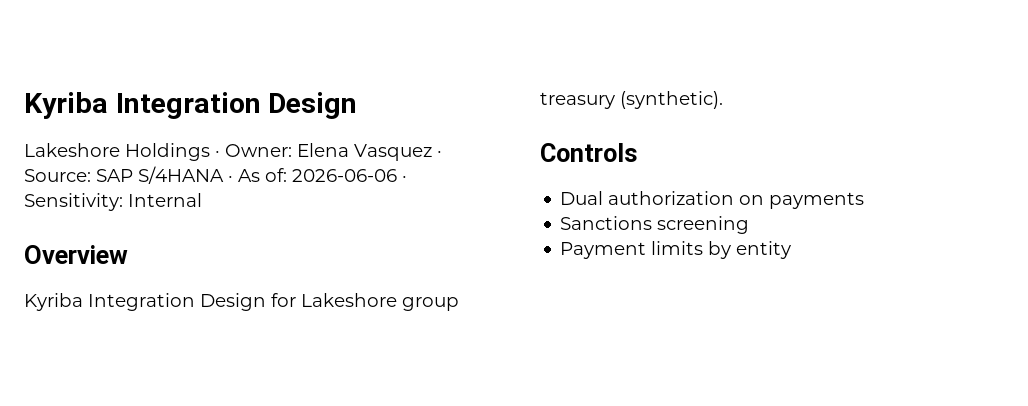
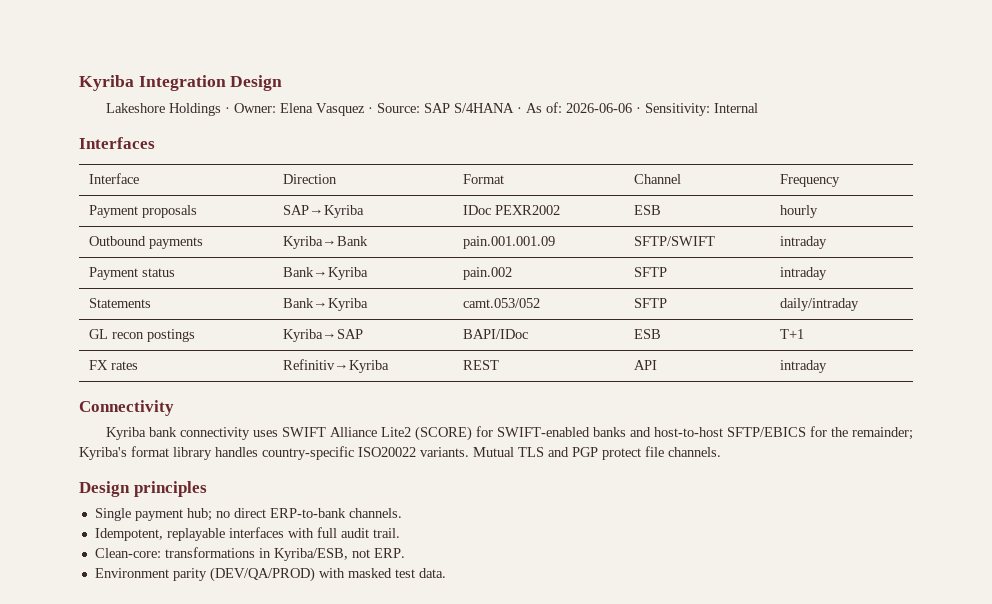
[24,245,128,264] [24,293,459,311] [540,91,723,109] [540,143,638,162] [560,191,865,209] [560,216,750,234] [560,241,792,259] Overview // Kyriba Integration Design for Lakeshore group treasury (synthetic). // Controls // Dual authorization on payments // Sanctions screening // Payment limits by entity -> [79,137,155,149] [89,173,140,184] [283,174,338,184] [463,174,505,184] [634,174,682,184] [780,174,841,187] [89,205,198,218] [283,205,365,218] [463,205,561,215] [634,205,662,215] [780,205,819,218] [89,236,204,249] [283,236,369,249] [463,236,556,249] [634,236,716,246] [780,236,828,249] [89,267,176,280] [283,267,369,280] [463,267,513,280] [634,267,668,277] [780,267,828,280] [89,298,152,308] [283,298,369,311] [463,298,541,308] [634,298,668,308] [780,298,860,311] [89,329,196,342] [283,329,364,342] [463,329,529,339] [634,329,662,339] [780,329,805,339] [89,360,139,370] [283,359,390,373] [463,360,500,370] [634,360,658,370] [780,360,828,373] [79,400,174,416] [105,426,913,441] [79,446,721,460] [79,481,207,497] [94,508,402,521] [94,527,400,541] [94,547,405,561] [94,567,446,582] Interfaces // Interface | Direction | Format | Channel | Frequency // Payment proposals | SAP→Kyriba | IDoc PEXR2002 | ESB | hourly // Outbound payments | Kyriba→Bank | pain.001.001.09 | SFTP/SWIFT | intraday // Payment status | Bank→Kyriba | pain.002 | SFTP | intraday // Statements | Bank→Kyriba | camt.053/052 | SFTP | daily/intraday // GL recon postings | Kyriba→SAP | BAPI/IDoc | ESB | T+1 // FX rates | Refinitiv→Kyriba | REST | API | intraday // Connectivity // Kyriba bank connectivity uses SWIFT Alliance Lite2 (SCORE) for SWIFT-enabled banks and host-to-host SFTP/EBICS for the remainder; Kyriba's format library handles country-specific ISO20022 variants. Mutual TLS and PGP protect file channels. // Design principles // Single payment hub; no direct ERP-to-bank channels. // Idempotent, replayable interfaces with full audit trail. // Clean-core: transformations in Kyriba/ESB, not ERP. // Environment parity (DEV/QA/PROD) with masked test data.

